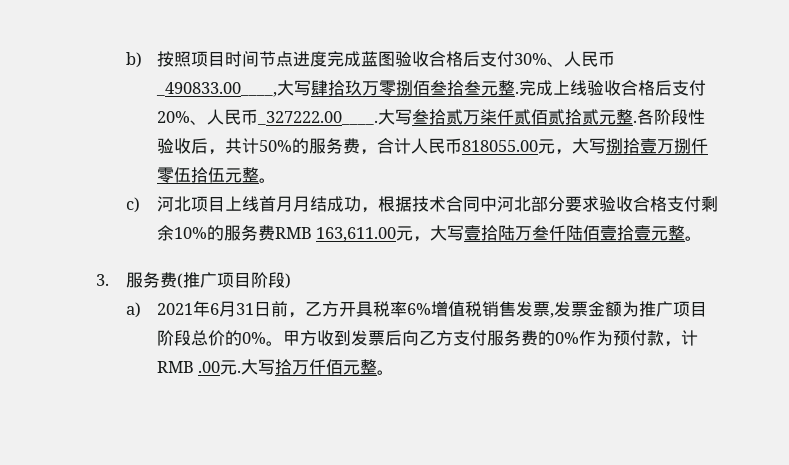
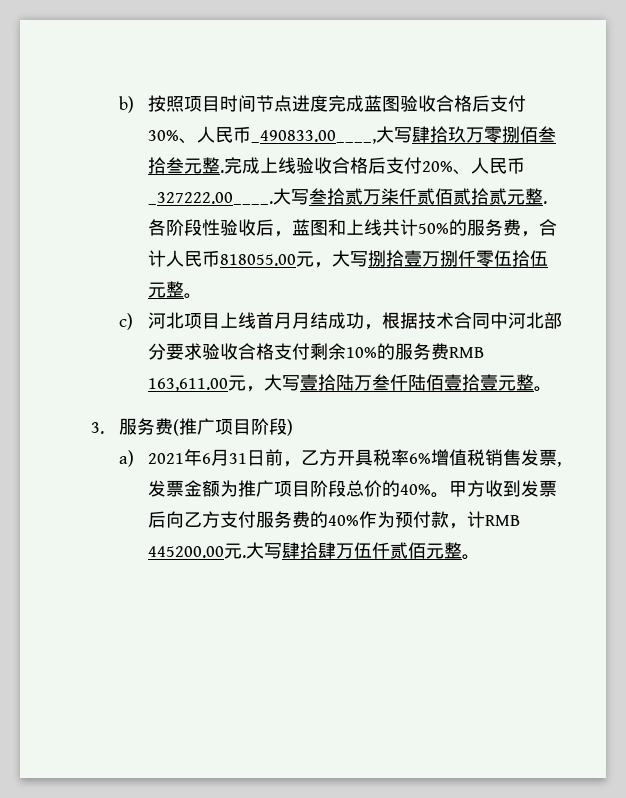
(225, 152) none -> [291,219,382,236] 蓝图和上线
[241,332,266,344] 0% -> [399,484,431,495] 40%
[554,332,579,344] 0% -> [327,515,359,526] 40%
[198,361,221,373] .00 -> [147,546,224,558] 445200.00
[275,359,327,375] 拾万仟 -> [281,542,408,559] 肆拾肆万伍仟贰

